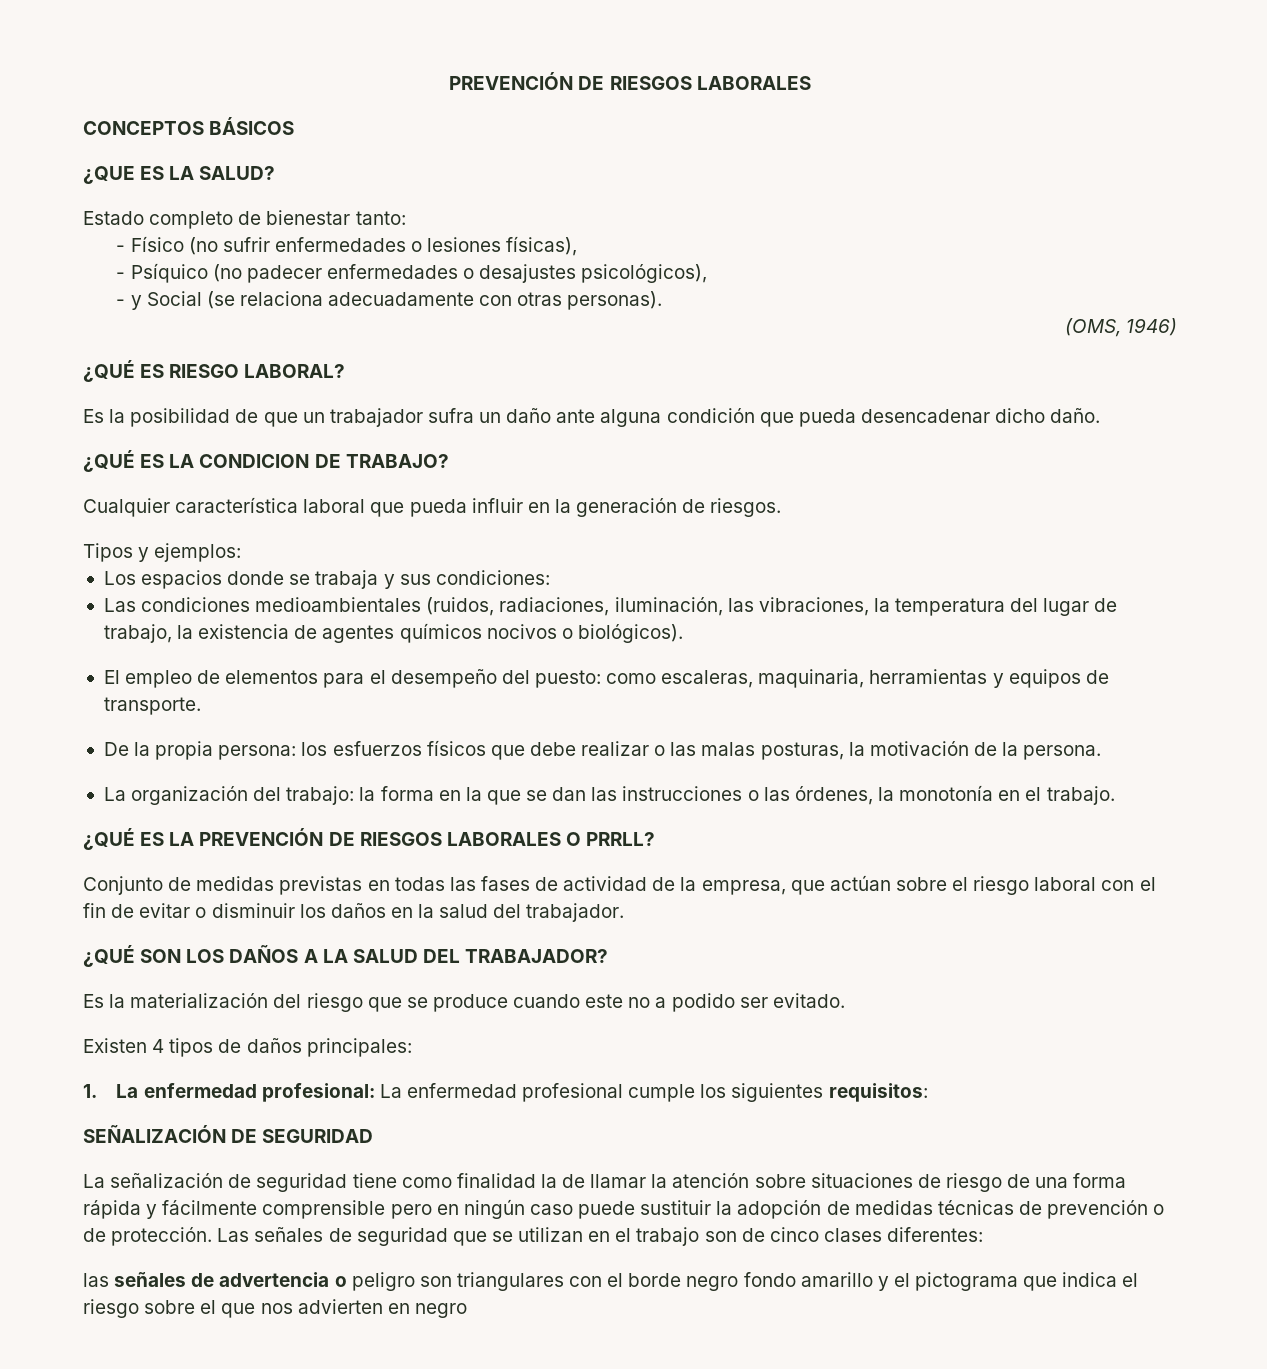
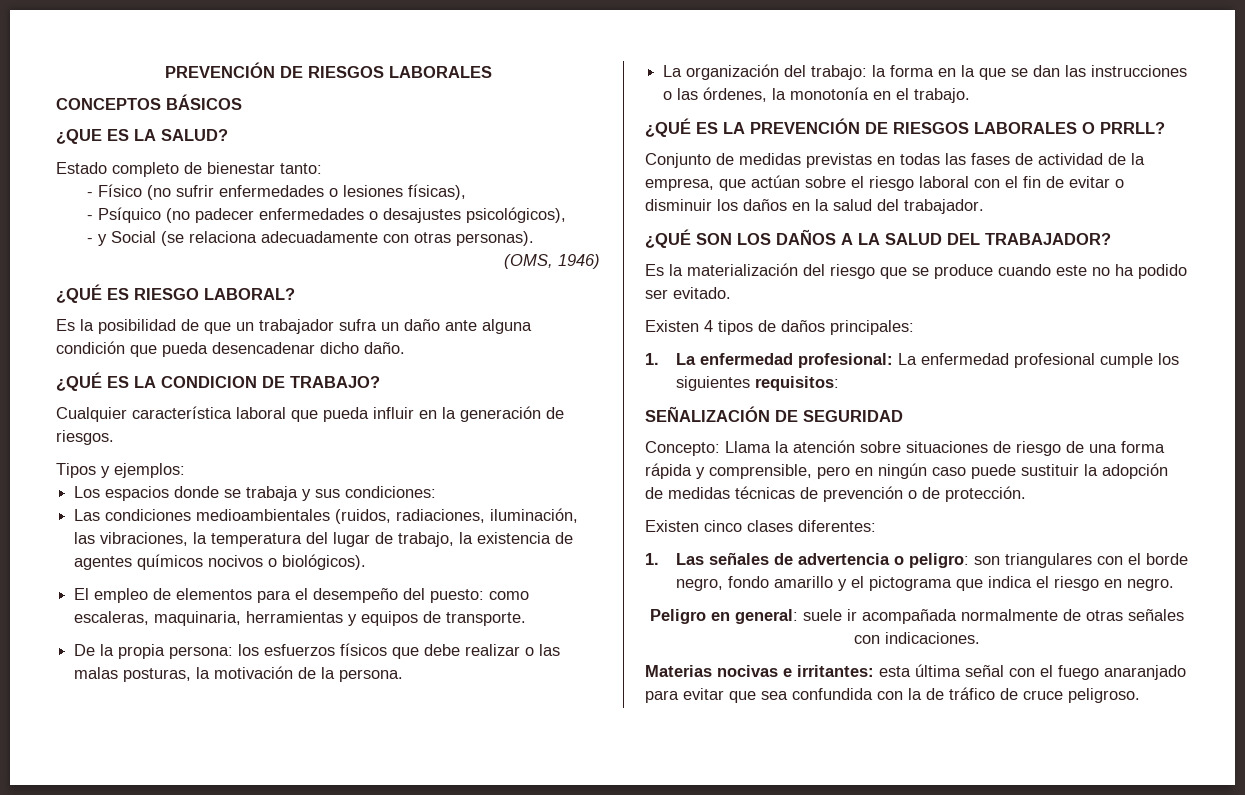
[655,997,667,1008] a -> [1115,264,1134,276] ha
[83,1173,647,1192] La señalización de seguridad tiene como finalidad la de llamar -> [645,441,771,456] Concepto: Llama
[162,1200,386,1219] fácilmente comprensible -> [709,464,812,479] comprensible,
[217,1227,765,1246] Las señales de seguridad que se utilizan en el trabajo son de -> [645,520,699,532] // Existen
[83,1273,109,1287] las -> [645,553,704,565] 1. Las
[351,1272,415,1291] peligro -> [908,553,969,568] peligro:
[686,1276,739,1291] negro -> [675,578,723,591] negro,
[144,1299,467,1318] sobre el que nos advierten en negro -> [1103,578,1174,591] [650,609,1184,624] [854,632,980,644] [645,664,1186,680] [645,687,1140,703] en negro. // Peligro en general: suele ir acompañada normalmente de otras señales con indicaciones. // Materias nocivas e irritantes: esta última señal con el fuego anaranjado para evitar que sea confundida con la de tráfico de cruce peligroso.

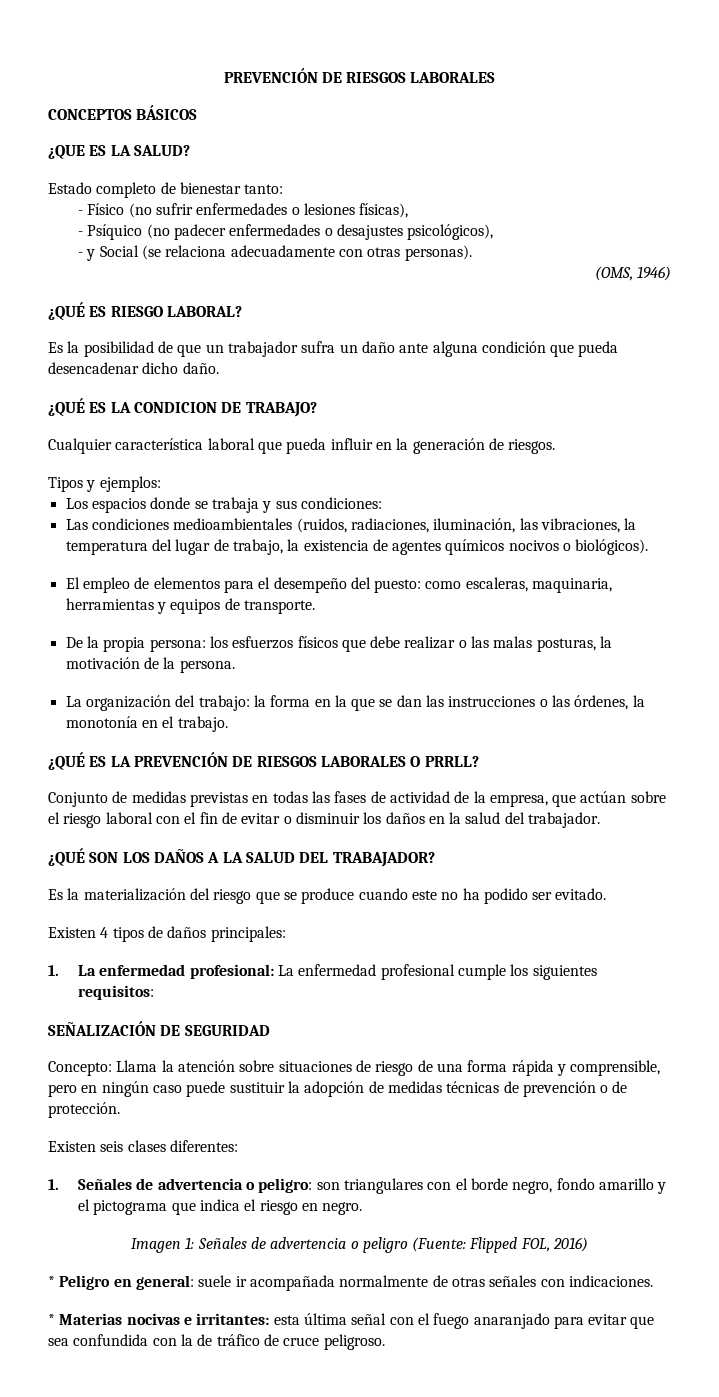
[704,520,742,532] cinco -> [100,1141,124,1152] seis
[675,552,769,565] Las señales -> [78,1178,133,1190] Señales
(1174, 584) none -> [130,1237,589,1253] [48,1276,55,1287] Imagen 1: Señales de advertencia o peligro (Fuente: Flipped FOL, 2016) // *
(980, 638) none -> [48,1314,55,1325] *

